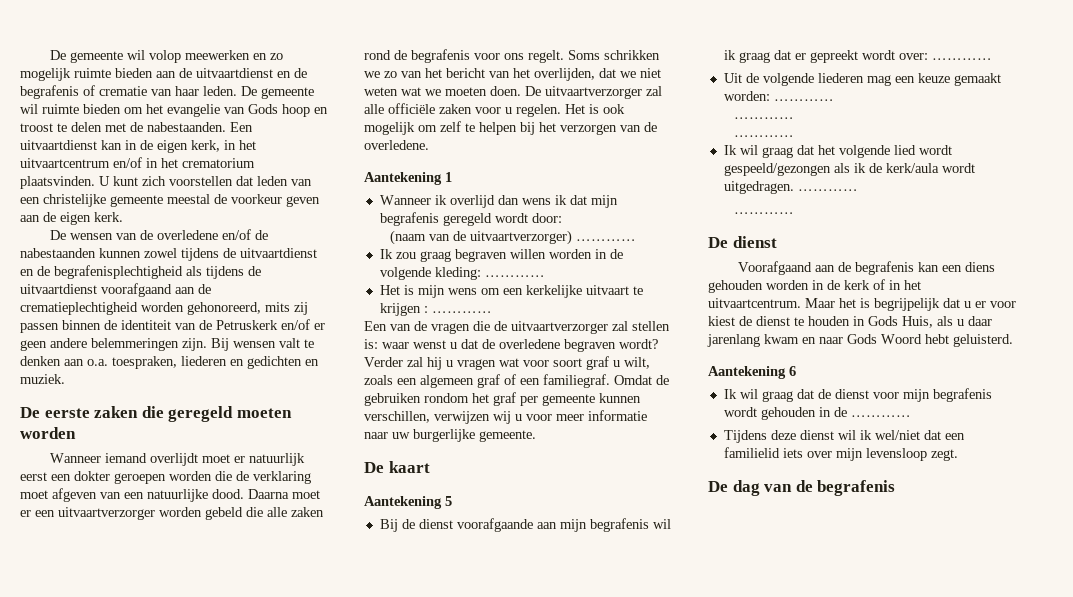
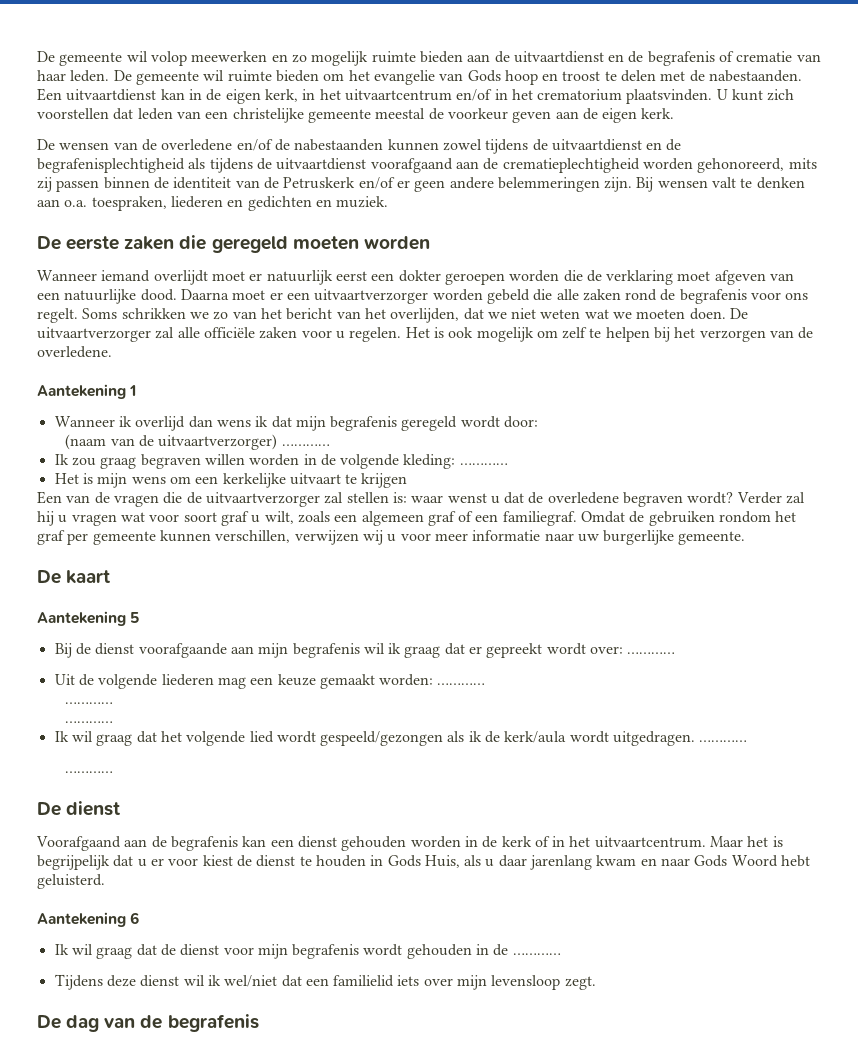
[423,306,492,313] : ………… -> (408, 480) none
[964,262,995,272] diens -> [297,836,337,848] dienst

